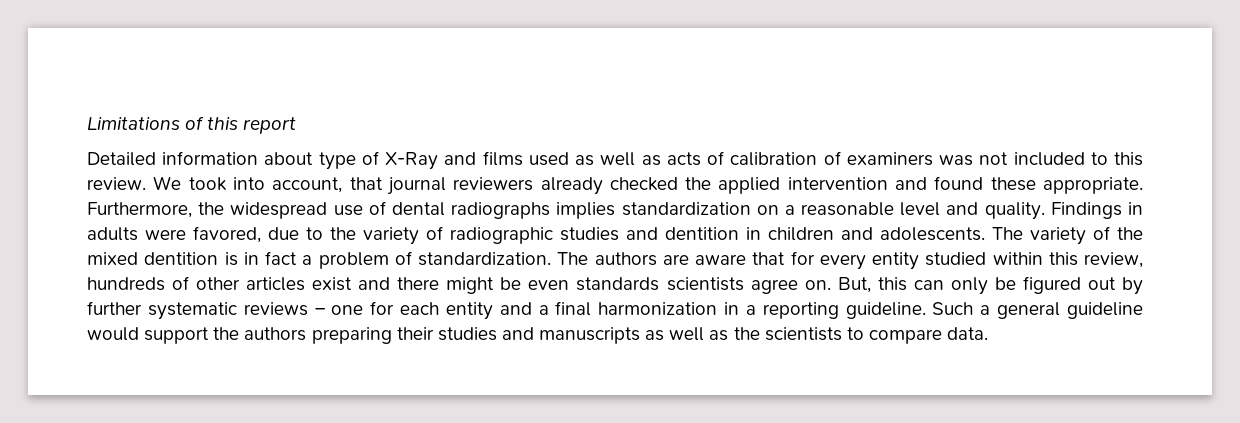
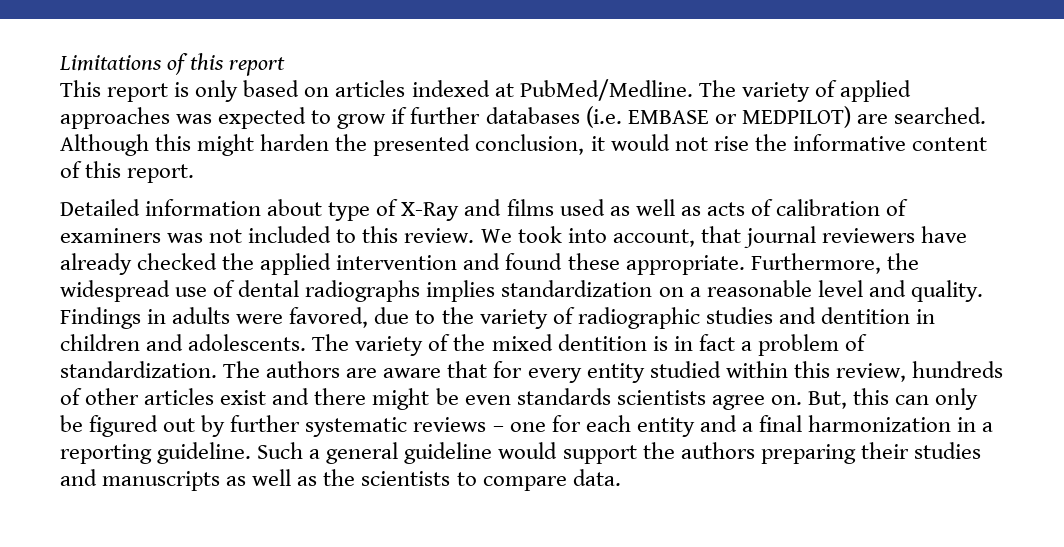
(297, 125) none -> [60,79,911,102] [60,106,986,129] [60,134,987,156] [60,161,195,183] // This report is only based on articles indexed at PubMed/Medline. The variety of applied approaches was expected to grow if further databases (i.e. EMBASE or MEDPILOT) are searched. Although this might harden the presented conclusion, it would not rise the informative content of this report.
(534, 184) none -> [921,226,968,243] have

